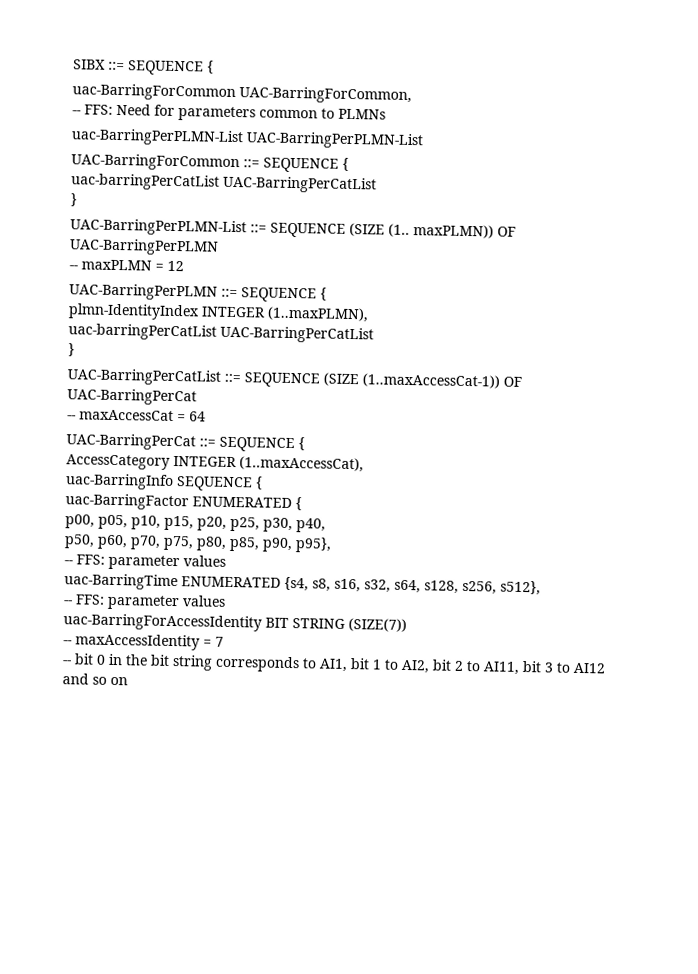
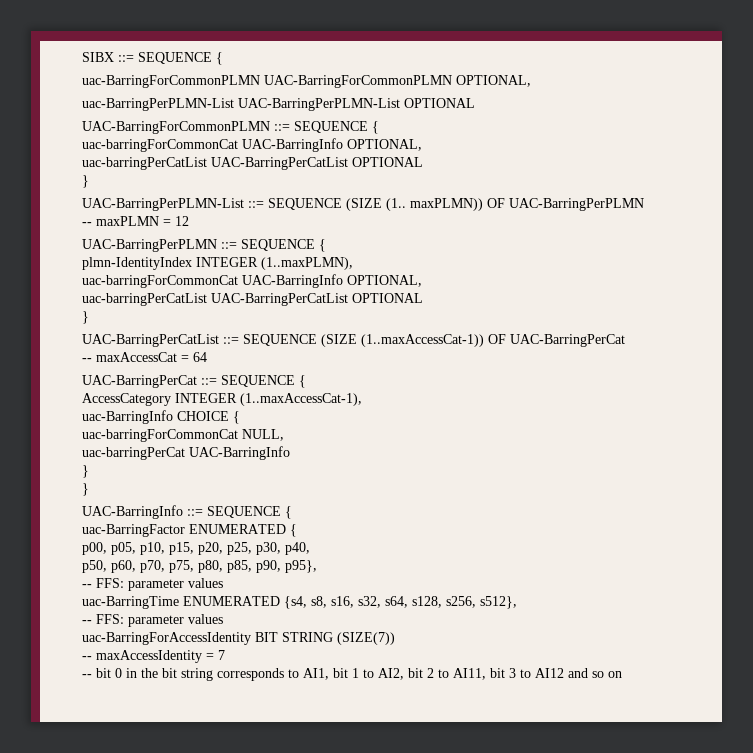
[72,83,412,105] [72,103,386,122] uac-BarringForCommon UAC-BarringForCommon, // -- FFS: Need for parameters common to PLMNs -> [82,75,531,88] uac-BarringForCommonPLMN UAC-BarringForCommonPLMN OPTIONAL,
[71,153,349,173] [71,173,377,194] // UAC-BarringForCommon ::= SEQUENCE { // uac-barringPerCatList UAC-BarringPerCatList -> [404,98,475,108] [82,121,379,134] [82,138,422,152] [82,157,423,170] OPTIONAL // UAC-BarringForCommonPLMN ::= SEQUENCE { // uac-barringForCommonCat UAC-BarringInfo OPTIONAL, // uac-barringPerCatList UAC-BarringPerCatList OPTIONAL
[68,323,374,344] // uac-barringPerCatList UAC-BarringPerCatList -> [82,274,422,288] [82,293,423,306] // uac-barringForCommonCat UAC-BarringInfo OPTIONAL, // uac-barringPerCatList UAC-BarringPerCatList OPTIONAL
[239,456,364,473] (1..maxAccessCat), -> [240,393,362,406] (1..maxAccessCat-1),
(174, 481) none -> [177,411,240,424] [82,429,284,442] [82,446,290,460] [82,465,89,478] [82,483,89,496] [82,505,203,519] CHOICE { // uac-barringForCommonCat NULL, // uac-barringPerCat UAC-BarringInfo // } // } // UAC-BarringInfo ::=

